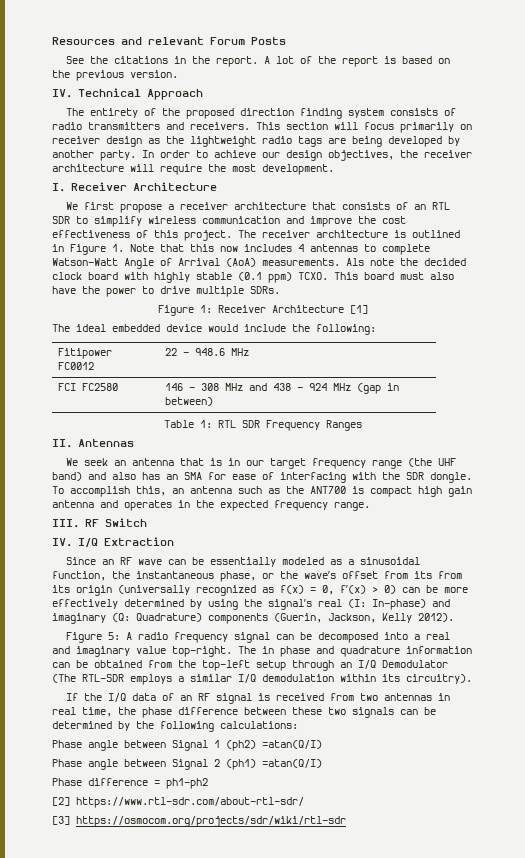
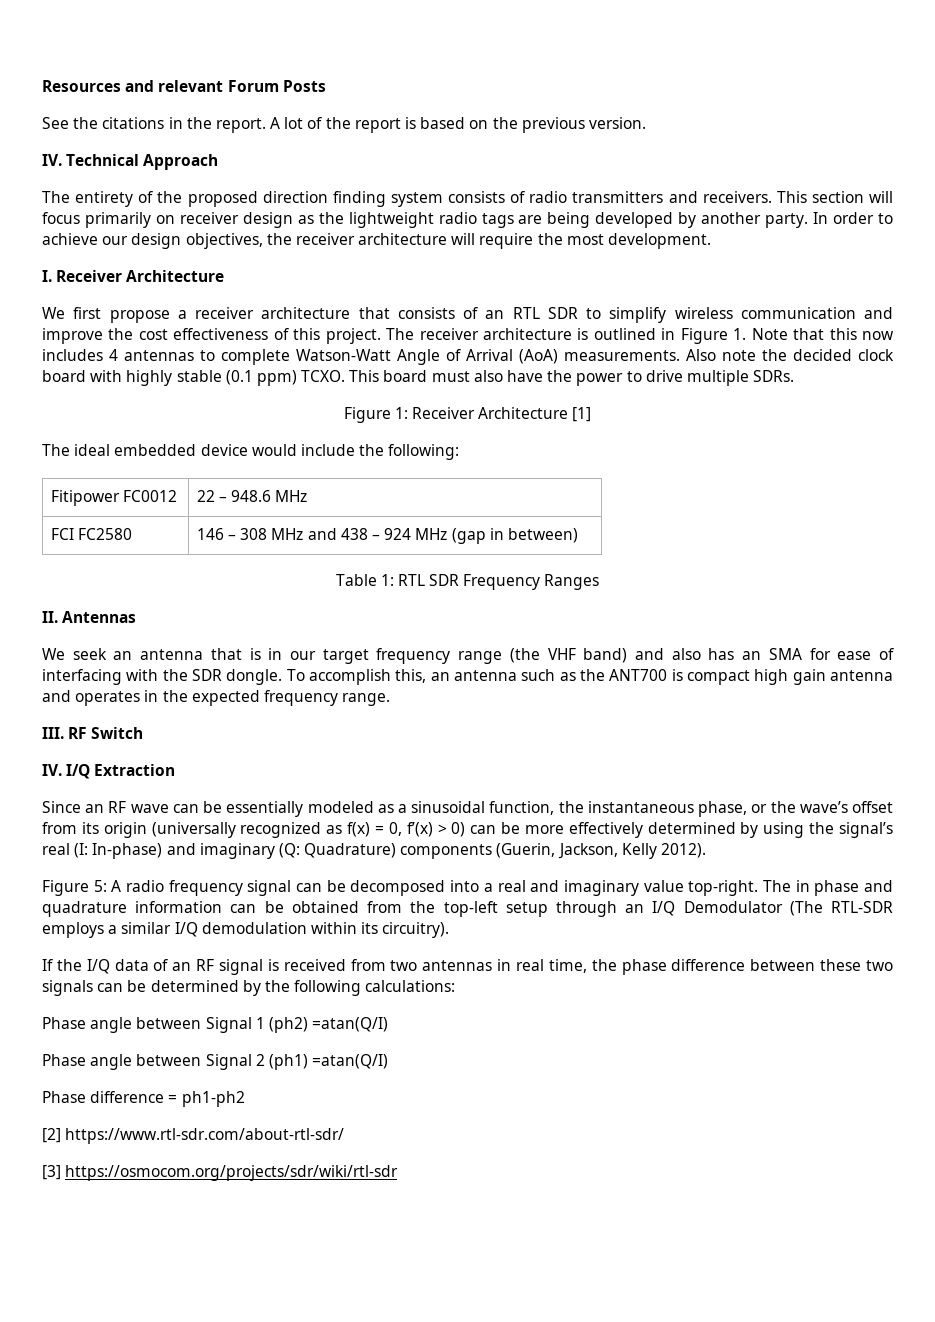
[346,258,364,266] Als -> [686,349,716,361] Also
[438,458,457,466] UHF -> [547,648,576,660] VHF
[438,571,462,579] [52,585,70,593] from its -> (99, 828) none

